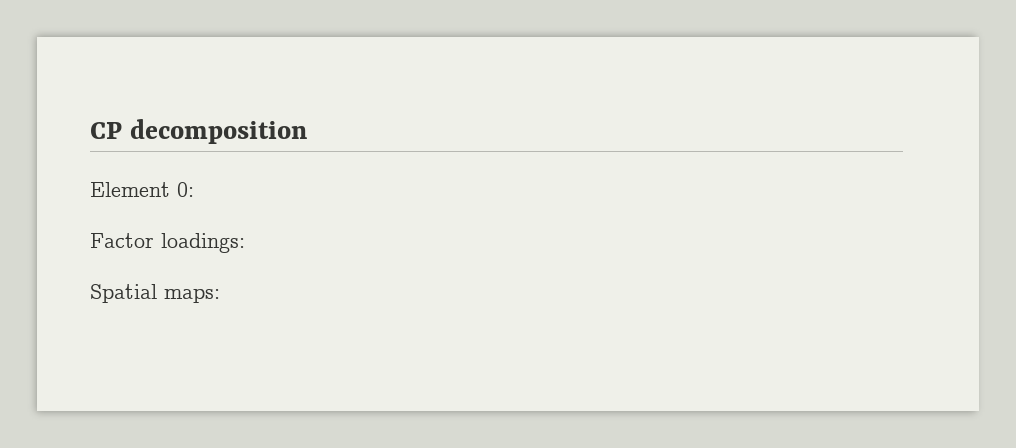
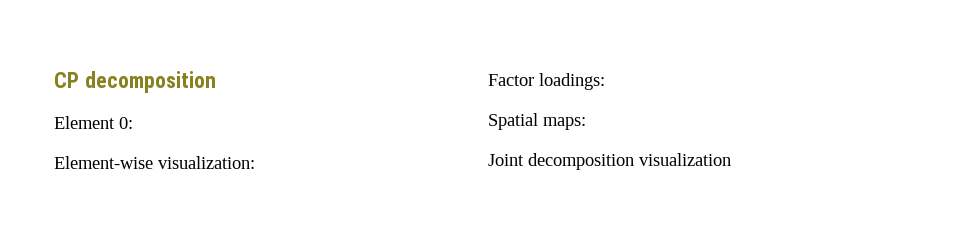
(194, 189) none -> [54,156,255,169] // Element-wise visualization:
(220, 295) none -> [488,153,731,170] // Joint decomposition visualization

